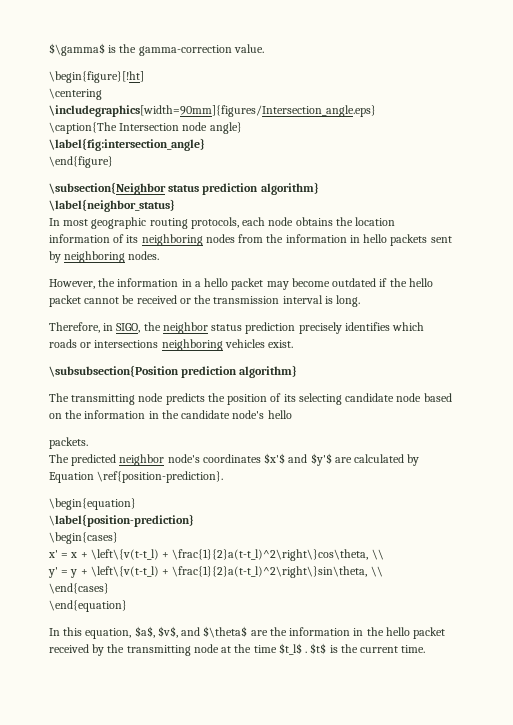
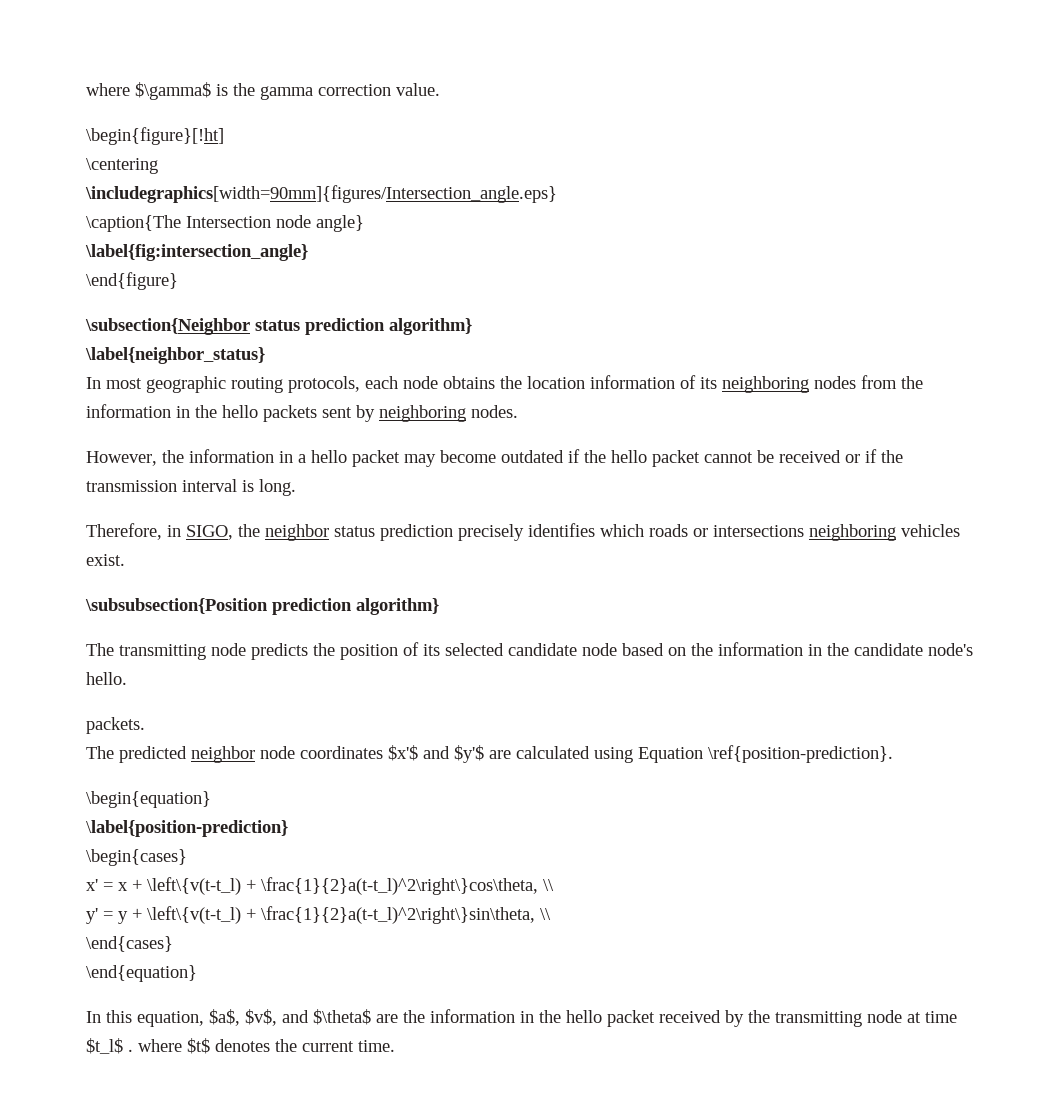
(49, 49) none -> [86,83,130,96] where
[138,45,232,56] gamma-correction -> [260,84,391,100] gamma correction
(360, 239) none -> [195,405,217,418] the
(191, 301) none -> [865,449,877,463] if
[298,393,342,405] selecting -> [445,643,504,656] selected
[267,410,292,419] hello -> [86,672,127,685] hello.
[167,454,200,463] node's -> [260,746,295,759] node
[407,454,420,466] by -> [594,747,633,763] using
[234,644,252,653] the -> (921, 1017) none
[310,643,338,654] $t$ is -> [138,1038,270,1054] where $t$ denotes

